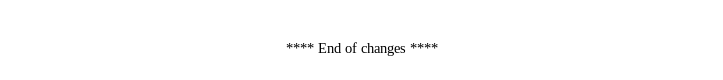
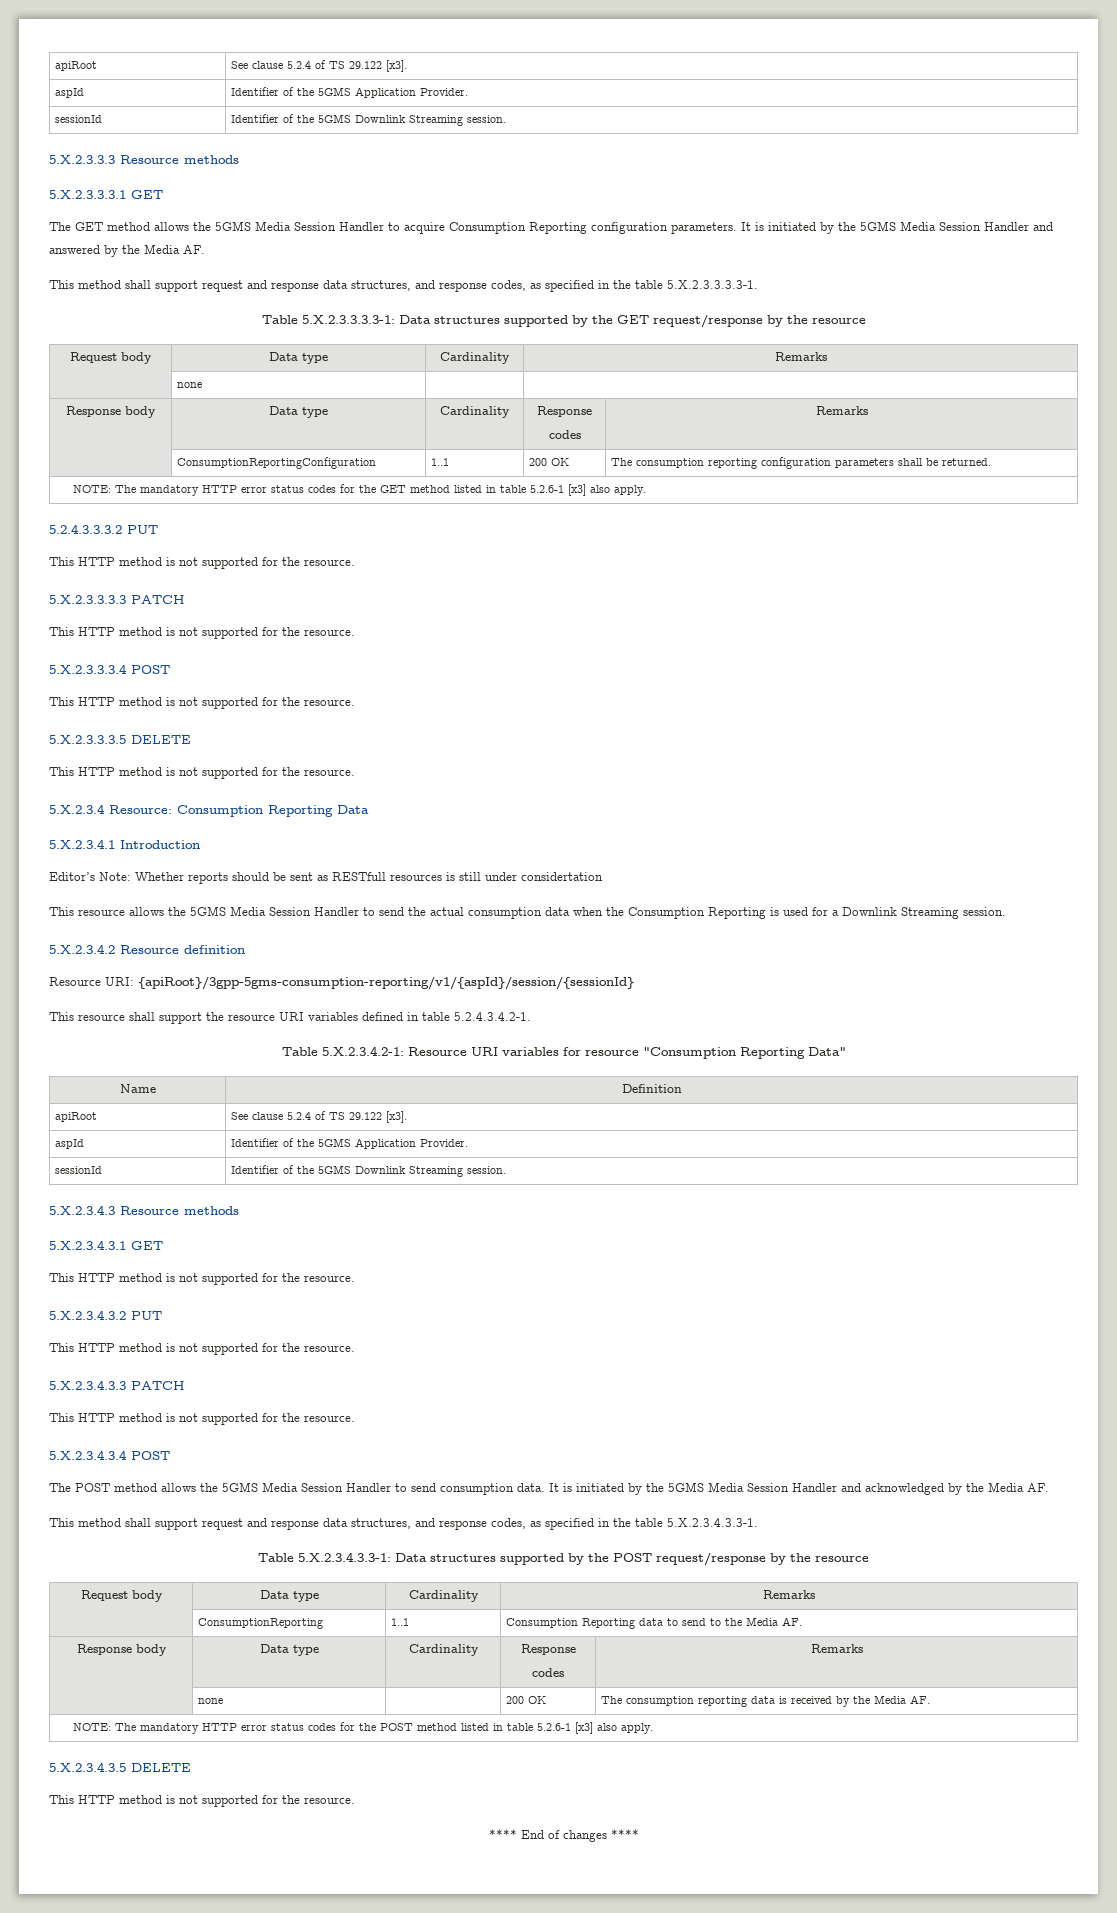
(285, 48) none -> [54,61,97,71] [230,60,407,72] [54,88,84,98] [230,87,468,98] [54,115,102,123] [230,114,506,126] [49,155,239,164] [49,190,163,199] [49,221,1053,234] [49,244,205,257] [49,280,758,292] [261,314,866,328] [70,352,152,364] [269,352,328,364] [440,352,510,364] [774,352,827,361] [176,382,202,388] [66,406,156,418] [269,406,328,418] [440,406,510,418] [537,406,592,417] [548,430,581,439] [815,406,868,415] [176,457,376,469] [430,458,449,466] [528,458,569,466] [610,457,991,469] [73,484,647,496] [49,524,158,534] [49,557,355,569] [49,595,185,604] [49,627,355,639] [49,664,170,674] [49,697,355,709] [49,735,191,744] [49,767,355,779] [49,804,369,817] [49,839,200,849] [49,872,603,884] [49,906,1006,919] [49,944,245,954] [49,976,634,990] [49,1012,531,1024] [281,1046,846,1059] [119,1084,156,1093] [621,1084,682,1093] [54,1112,97,1122] [230,1111,407,1123] [54,1139,84,1149] [230,1138,468,1149] [54,1166,102,1174] [230,1165,506,1177] [49,1205,239,1215] [49,1240,163,1250] [49,1273,355,1285] [49,1310,162,1320] [49,1343,355,1355] [49,1380,185,1390] [49,1413,355,1425] [49,1450,170,1460] [49,1482,1049,1495] [49,1518,758,1530] [258,1552,869,1566] [80,1590,163,1602] [259,1590,319,1602] [408,1590,479,1602] [763,1590,815,1599] [197,1618,323,1629] [390,1618,409,1626] [505,1617,802,1629] [76,1644,167,1656] [259,1644,319,1656] [408,1644,479,1656] [520,1644,576,1655] [532,1668,564,1677] [810,1644,863,1653] [197,1698,223,1704] [505,1696,546,1704] [600,1695,930,1707] [73,1722,654,1734] [49,1762,191,1772] [49,1795,355,1807] apiRoot | See clause 5.2.4 of TS 29.122 [x3]. // aspId | Identifier of the 5GMS Application Provider. // sessionId | Identifier of the 5GMS Downlink Streaming session. // 5.X.2.3.3.3 Resource methods // 5.X.2.3.3.3.1 GET // The GET method allows the 5GMS Media Session Handler to acquire Consumption Reporting configuration parameters. It is initiated by the 5GMS Media Session Handler and answered by the Media AF. // This method shall support request and response data structures, and response codes, as specified in the table 5.X.2.3.3.3.3-1. // Table 5.X.2.3.3.3.3-1: Data structures supported by the GET request/response by the resource // Request body | Data type | Cardinality | Remarks // | none | | // Response body | Data type | Cardinality | Response // codes | Remarks // | ConsumptionReportingConfiguration | 1..1 | 200 OK | The consumption reporting configuration parameters shall be returned. // NOTE: The mandatory HTTP error status codes for the GET method listed in table 5.2.6-1 [x3] also apply. // 5.2.4.3.3.3.2 PUT // This HTTP method is not supported for the resource. // 5.X.2.3.3.3.3 PATCH // This HTTP method is not supported for the resource. // 5.X.2.3.3.3.4 POST // This HTTP method is not supported for the resource. // 5.X.2.3.3.3.5 DELETE // This HTTP method is not supported for the resource. // 5.X.2.3.4 Resource: Consumption Reporting Data // 5.X.2.3.4.1 Introduction // Editor’s Note: Whether reports should be sent as RESTfull resources is still under considertation // This resource allows the 5GMS Media Session Handler to send the actual consumption data when the Consumption Reporting is used for a Downlink Streaming session. // 5.X.2.3.4.2 Resource definition // Resource URI: {apiRoot}/3gpp-5gms-consumption-reporting/v1/{aspId}/session/{sessionId} // This resource shall support the resource URI variables defined in table 5.2.4.3.4.2-1. // Table 5.X.2.3.4.2-1: Resource URI variables for resource "Consumption Reporting Data" // Name | Definition // apiRoot | See clause 5.2.4 of TS 29.122 [x3]. // aspId | Identifier of the 5GMS Application Provider. // sessionId | Identifier of the 5GMS Downlink Streaming session. // 5.X.2.3.4.3 Resource methods // 5.X.2.3.4.3.1 GET // This HTTP method is not supported for the resource. // 5.X.2.3.4.3.2 PUT // This HTTP method is not supported for the resource. // 5.X.2.3.4.3.3 PATCH // This HTTP method is not supported for the resource. // 5.X.2.3.4.3.4 POST // The POST method allows the 5GMS Media Session Handler to send consumption data. It is initiated by the 5GMS Media Session Handler and acknowledged by the Media AF. // This method shall support request and response data structures, and response codes, as specified in the table 5.X.2.3.4.3.3-1. // Table 5.X.2.3.4.3.3-1: Data structures supported by the POST request/response by the resource // Request body | Data type | Cardinality | Remarks // | ConsumptionReporting | 1..1 | Consumption Reporting data to send to the Media AF. // Response body | Data type | Cardinality | Response // codes | Remarks // | none | | 200 OK | The consumption reporting data is received by the Media AF. // NOTE: The mandatory HTTP error status codes for the POST method listed in table 5.2.6-1 [x3] also apply. // 5.X.2.3.4.3.5 DELETE // This HTTP method is not supported for the resource. //

